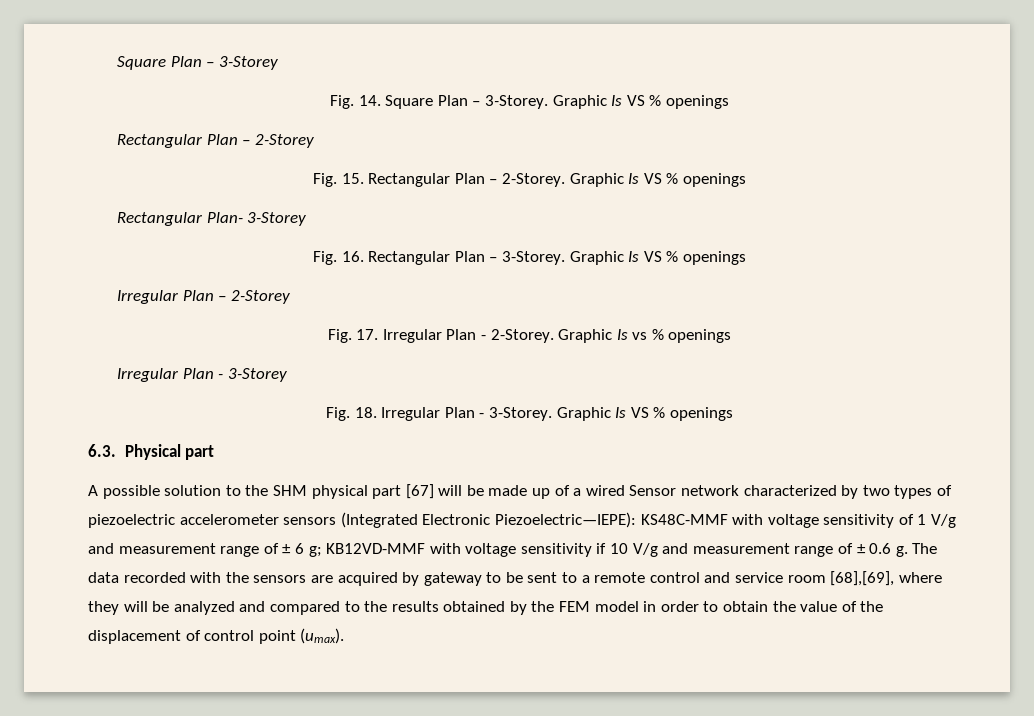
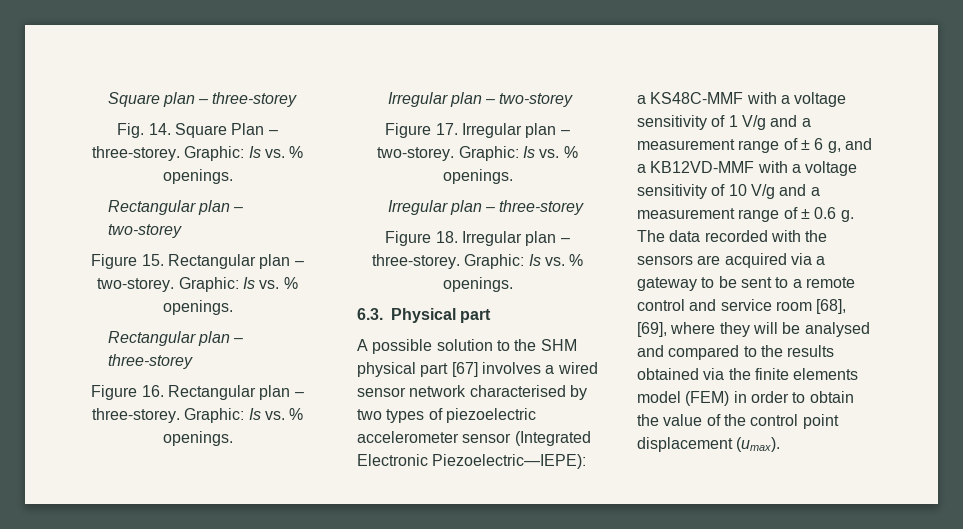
[117,56,278,70] Square Plan – 3-Storey -> [107,92,298,107] Square plan – three-storey
[484,95,729,109] [117,134,314,148] [313,173,746,187] [117,212,307,226] [313,251,746,265] [117,290,290,304] [327,329,732,343] [117,368,287,382] [326,407,733,421] 3-Storey. Graphic Is VS % openings // Rectangular Plan – 2-Storey // Fig. 15. Rectangular Plan – 2-Storey. Graphic Is VS % openings // Rectangular Plan- 3-Storey // Fig. 16. Rectangular Plan – 3-Storey. Graphic Is VS % openings // Irregular Plan – 2-Storey // Fig. 17. Irregular Plan - 2-Storey. Graphic Is vs % openings // Irregular Plan - 3-Storey // Fig. 18. Irregular Plan - 3-Storey. Graphic Is VS % openings -> [91,146,304,161] [162,169,233,184] [107,200,244,215] [107,224,182,238] [91,254,304,269] [97,277,298,292] [162,300,233,315] [107,331,244,346] [107,354,193,369] [91,385,304,400] [91,408,304,423] [162,431,233,446] [387,92,574,107] [385,123,570,138] [377,146,578,161] [442,169,513,184] [387,200,585,215] [385,231,570,246] [371,254,584,269] [442,277,513,292] three-storey. Graphic: Is vs. % openings. // Rectangular plan – two-storey // Figure 15. Rectangular plan – two-storey. Graphic: Is vs. % openings. // Rectangular plan – three-storey // Figure 16. Rectangular plan – three-storey. Graphic: Is vs. % openings. // Irregular plan – two-storey // Figure 17. Irregular plan – two-storey. Graphic: Is vs. % openings. // Irregular plan – three-storey // Figure 18. Irregular plan – three-storey. Graphic: Is vs. % openings.
[438,485,837,499] will be made up of a wired Sensor network characterized -> [481,362,598,374] [357,385,566,397] involves a wired sensor network characterised
[283,517,337,525] sensors -> [462,433,512,443] sensor
(636, 520) none -> [637,95,646,104] a
(764, 519) none -> [780,95,790,104] a
(114, 548) none -> [801,118,811,127] a
[308,546,322,557] g; -> [827,138,872,153] [637,164,646,173] g, and a
[465,543,607,557] voltage sensitivity if -> [791,161,858,176] [637,184,726,199] a voltage sensitivity of
(689, 548) none -> [810,187,820,196] a
[402,572,420,586] by -> [790,253,826,265] via a
[830,571,895,586] [68],[69], -> [816,299,847,314] [637,322,667,337] [68], [69],
[173,601,235,615] analyzed -> [804,322,870,337] analysed
[509,601,639,615] by the FEM model -> [703,368,859,380] [637,391,730,406] via the finite elements model (FEM)
[88,630,201,644] displacement of -> (746, 420) none
(296, 637) none -> [637,437,733,452] displacement

